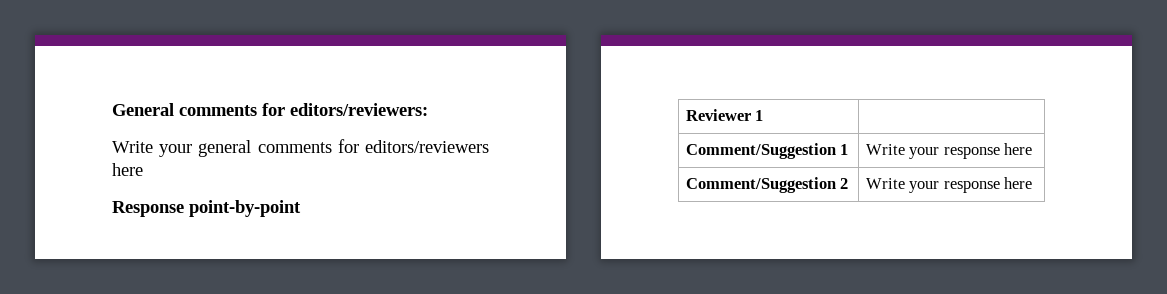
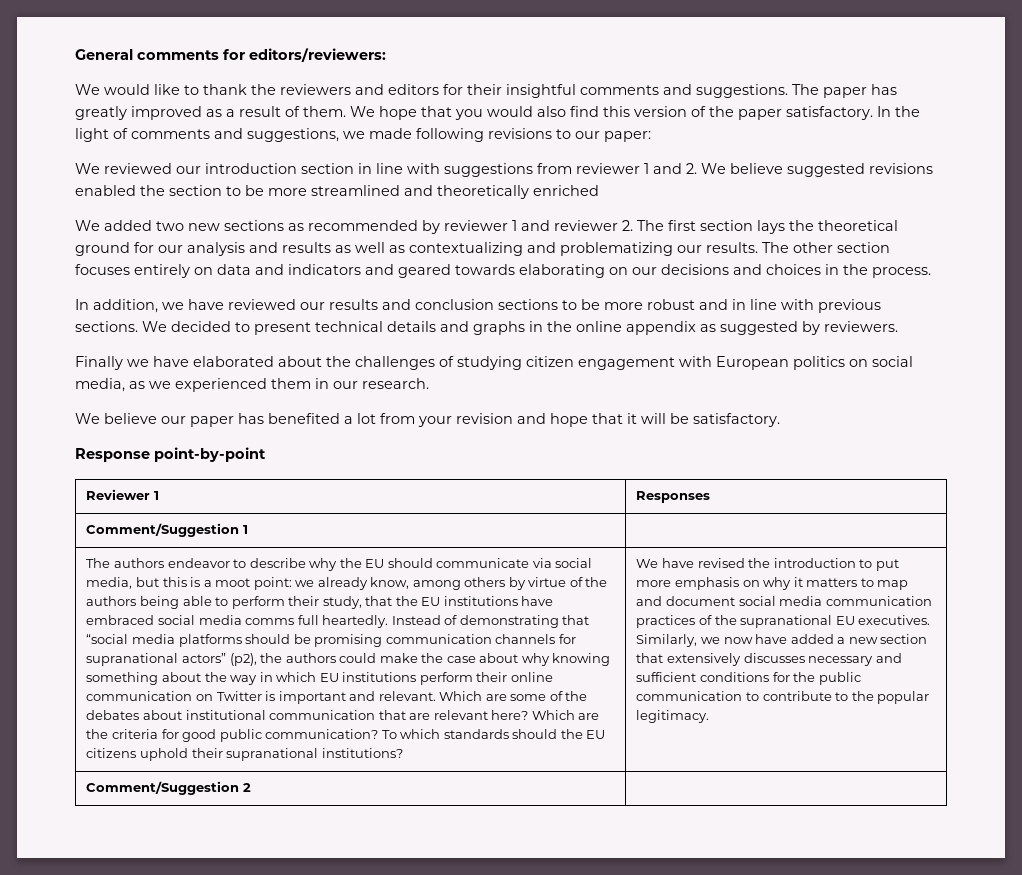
[112,139,489,157] [112,163,143,176] Write your general comments for editors/reviewers here -> [75,84,897,98] [75,106,920,120] [75,128,651,142] [75,163,933,177] [75,185,599,199] [75,220,898,234] [75,242,890,256] [75,264,931,278] [75,299,881,313] [75,321,898,335] [75,356,913,370] [75,378,429,392] [75,413,780,427] We would like to thank the reviewers and editors for their insightful comments and suggestions. The paper has greatly improved as a result of them. We hope that you would also find this version of the paper satisfactory. In the light of comments and suggestions, we made following revisions to our paper: // We reviewed our introduction section in line with suggestions from reviewer 1 and 2. We believe suggested revisions enabled the section to be more streamlined and theoretically enriched // We added two new sections as recommended by reviewer 1 and reviewer 2. The first section lays the theoretical ground for our analysis and results as well as contextualizing and problematizing our results. The other section focuses entirely on data and indicators and geared towards elaborating on our decisions and choices in the process. // In addition, we have reviewed our results and conclusion sections to be more robust and in line with previous sections. We decided to present technical details and graphs in the online appendix as suggested by reviewers. // Finally we have elaborated about the challenges of studying citizen engagement with European politics on social media, as we experienced them in our research. // We believe our paper has benefited a lot from your revision and hope that it will be satisfactory.
(764, 115) none -> [636,491,711,503] Responses
[865,143,1033,159] [685,177,849,193] [865,177,1033,193] Write your response here // Comment/Suggestion 2 | Write your response here -> [86,558,593,571] [86,577,608,590] [86,596,554,609] [86,615,590,628] [86,634,576,647] [86,653,611,666] [86,672,553,685] [86,691,588,704] [86,710,600,720] [86,729,606,742] [86,748,403,761] [636,558,899,571] [636,577,909,590] [636,596,932,606] [636,615,931,628] [636,634,928,647] [636,653,902,666] [636,672,861,685] [636,691,930,704] [636,710,710,723] [86,781,251,795] // The authors endeavor to describe why the EU should communicate via social media, but this is a moot point: we already know, among others by virtue of the authors being able to perform their study, that the EU institutions have embraced social media comms full heartedly. Instead of demonstrating that “social media platforms should be promising communication channels for supranational actors” (p2), the authors could make the case about why knowing something about the way in which EU institutions perform their online communication on Twitter is important and relevant. Which are some of the debates about institutional communication that are relevant here? Which are the criteria for good public communication? To which standards should the EU citizens uphold their supranational institutions? | We have revised the introduction to put more emphasis on why it matters to map and document social media communication practices of the supranational EU executives. Similarly, we now have added a new section that extensively discusses necessary and sufficient conditions for the public communication to contribute to the popular legitimacy. // Comment/Suggestion 2 |

